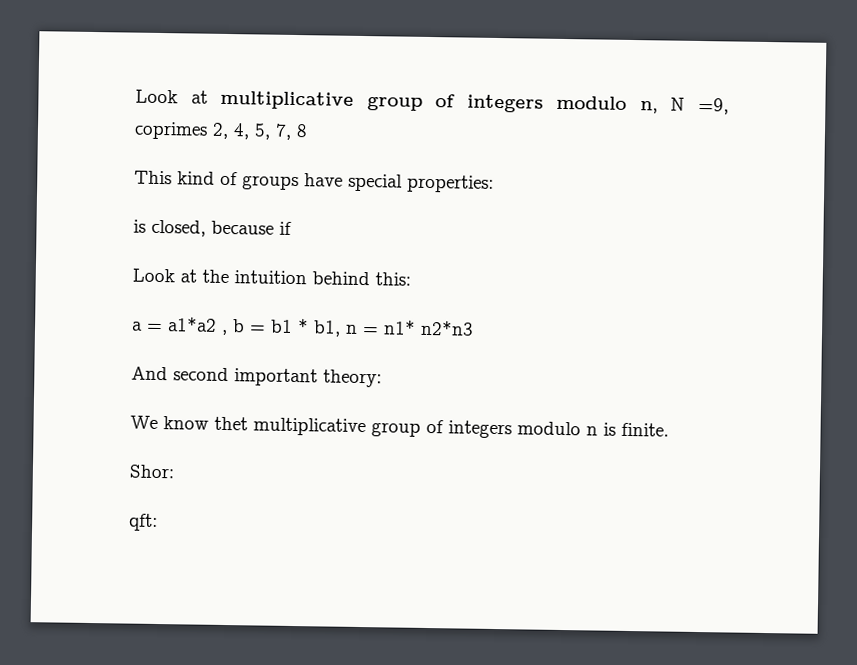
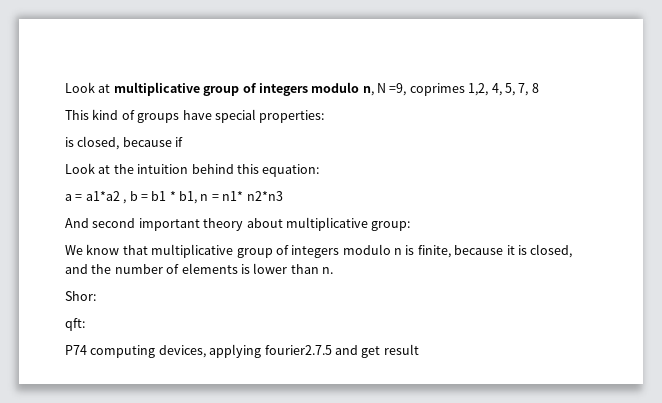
[212,122,229,140] 2, -> [468,83,489,96] 1,2,
[375,272,411,286] this: -> [236,164,320,177] this equation:
[323,369,382,388] theory: -> [203,217,411,231] theory about multiplicative group:
[214,416,248,431] thet -> [122,245,148,255] that
[621,422,669,437] [129,464,175,479] [129,513,158,531] finite. // Shor: // qft: -> [417,244,573,258] [65,263,333,274] [65,291,96,301] [65,318,85,331] [65,344,419,358] finite, because it is closed, and the number of elements is lower than n. // Shor: // qft: // P74 computing devices, applying fourier2.7.5 and get result

